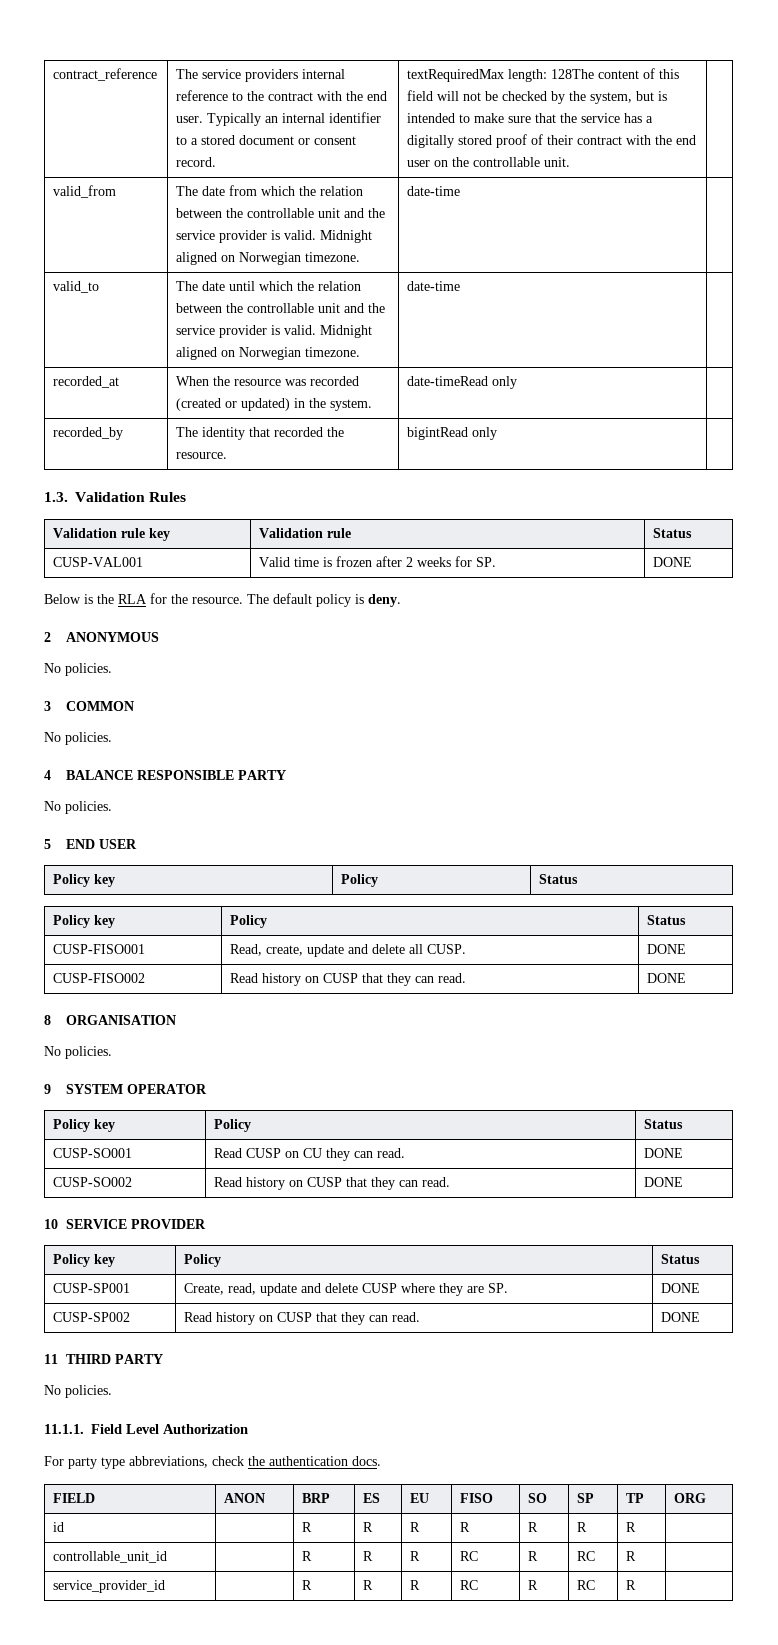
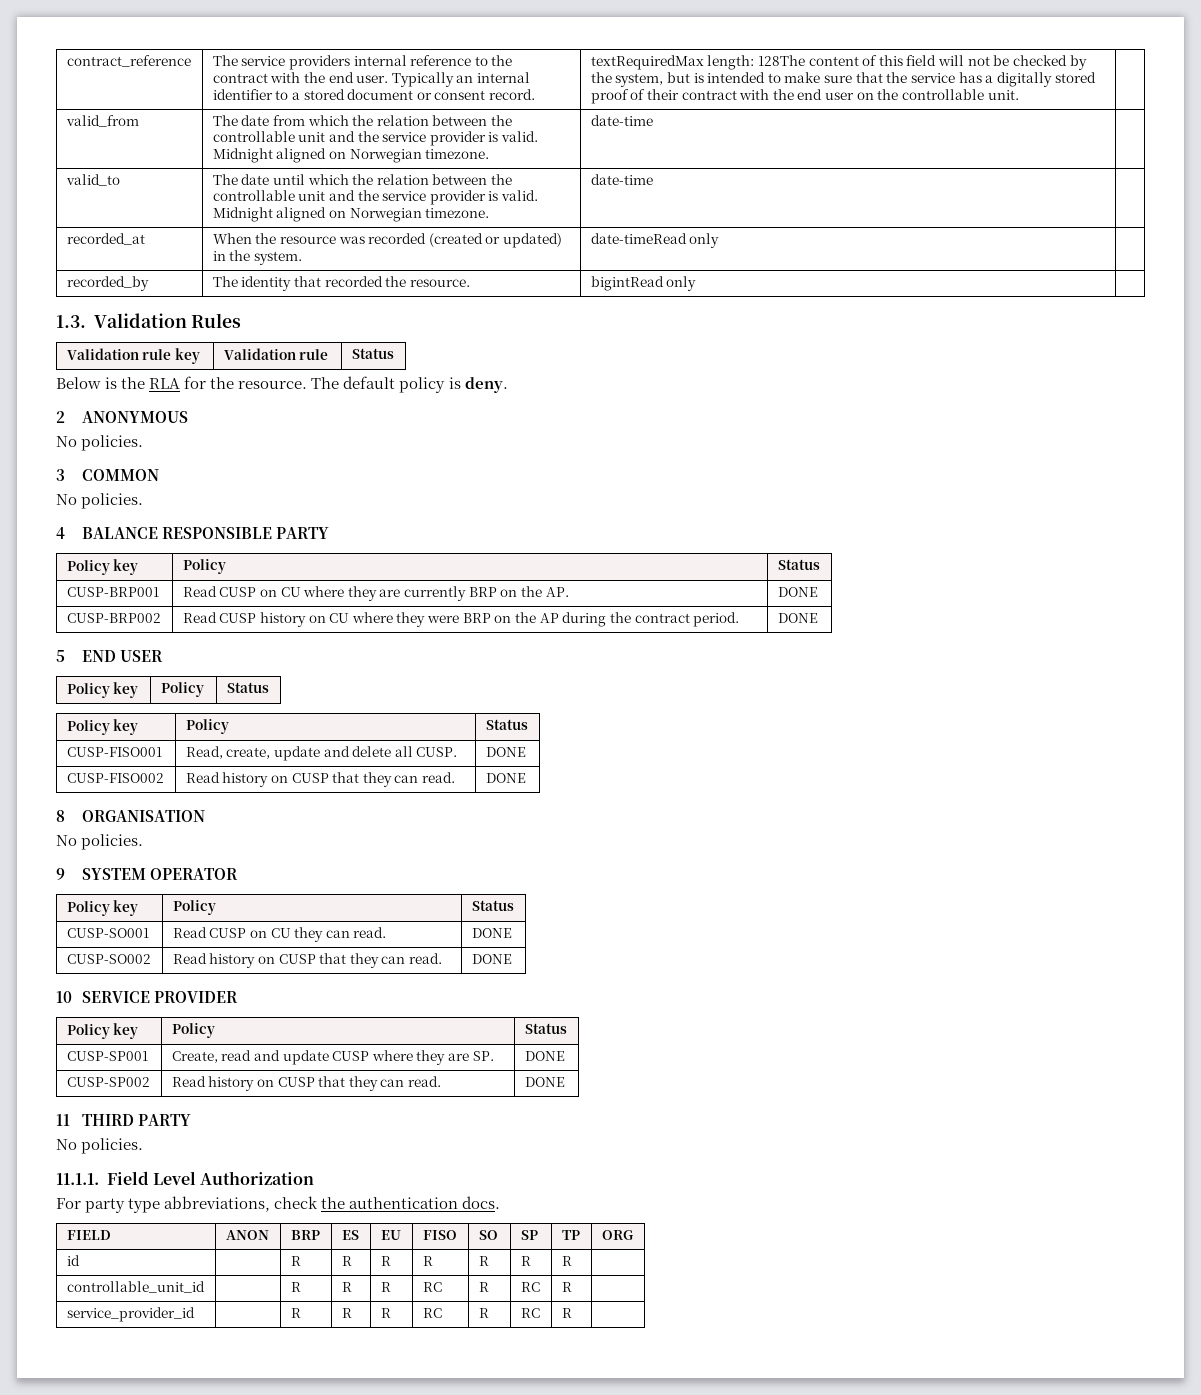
[53,557,144,567] [259,556,497,567] [653,557,693,567] // CUSP-VAL001 | Valid time is frozen after 2 weeks for SP. | DONE -> (394, 353) none
[44,801,112,814] // No policies. -> [66,559,139,575] [182,559,226,574] [777,559,820,570] [66,587,159,597] [182,586,569,601] [777,587,818,597] [66,613,161,623] [182,612,740,627] [777,613,818,623] // Policy key | Policy | Status // CUSP-BRP001 | Read CUSP on CU where they are currently BRP on the AP. | DONE // CUSP-BRP002 | Read CUSP history on CU where they were BRP on the AP during the contract period. | DONE
[228,1283,359,1296] read, update and delete -> [221,1050,329,1065] read and update

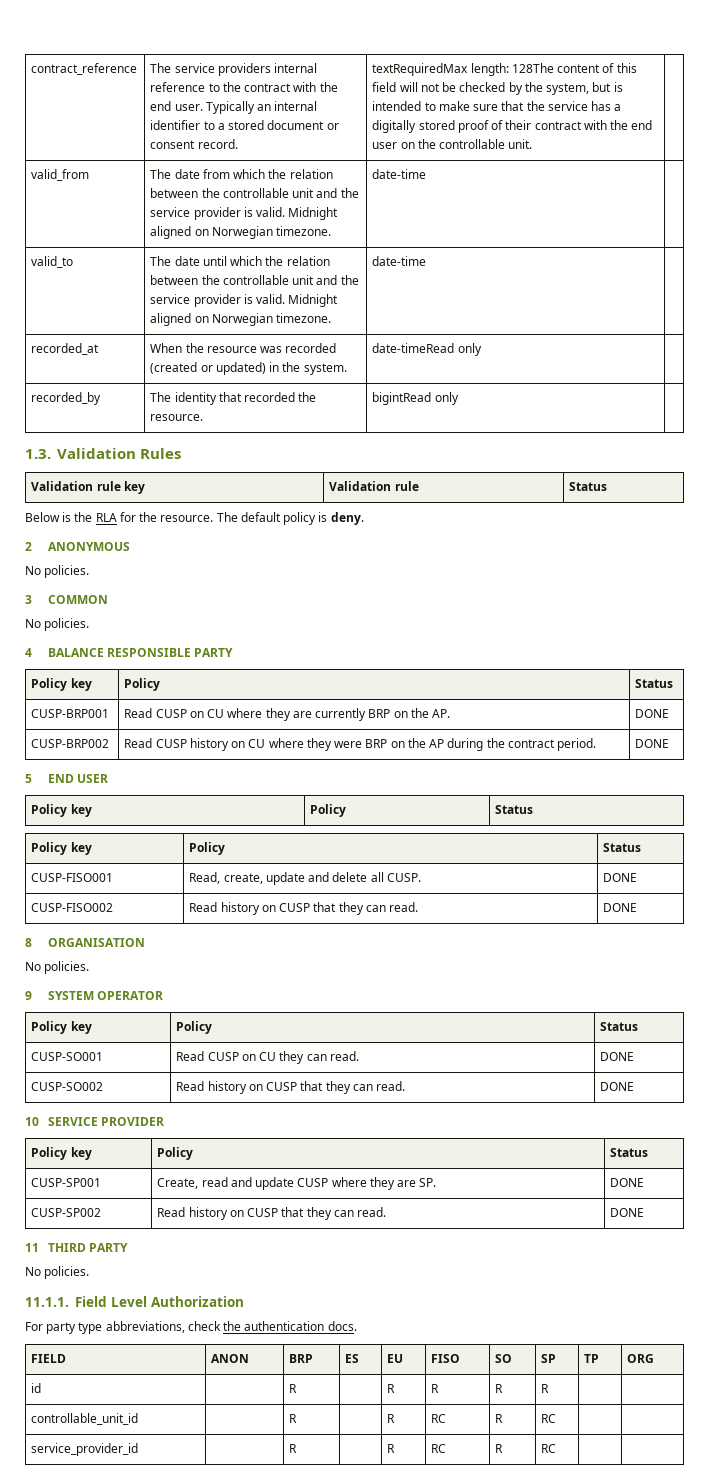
[341,1256,352,1266] [380,1256,391,1266] [422,1256,433,1266] [478,1256,489,1266] [520,1256,531,1266] [561,1256,572,1266] R | R | R | R | R | R -> [387,1384,396,1393] [431,1384,440,1393] [495,1384,504,1393] [541,1384,550,1393] | R | R | R | R |
[341,1282,352,1292] [380,1282,391,1292] [422,1282,442,1292] [478,1282,489,1292] [520,1282,540,1292] [561,1282,572,1292] R | R | RC | R | RC | R -> [387,1414,396,1423] [431,1414,447,1423] [495,1414,504,1423] [541,1414,557,1423] | R | RC | R | RC |
[341,1308,352,1318] [380,1308,391,1318] [422,1308,442,1318] [478,1308,489,1318] [520,1308,540,1318] [561,1308,572,1318] R | R | RC | R | RC | R -> [387,1444,396,1453] [431,1444,447,1453] [495,1444,504,1453] [541,1444,557,1453] | R | RC | R | RC |

